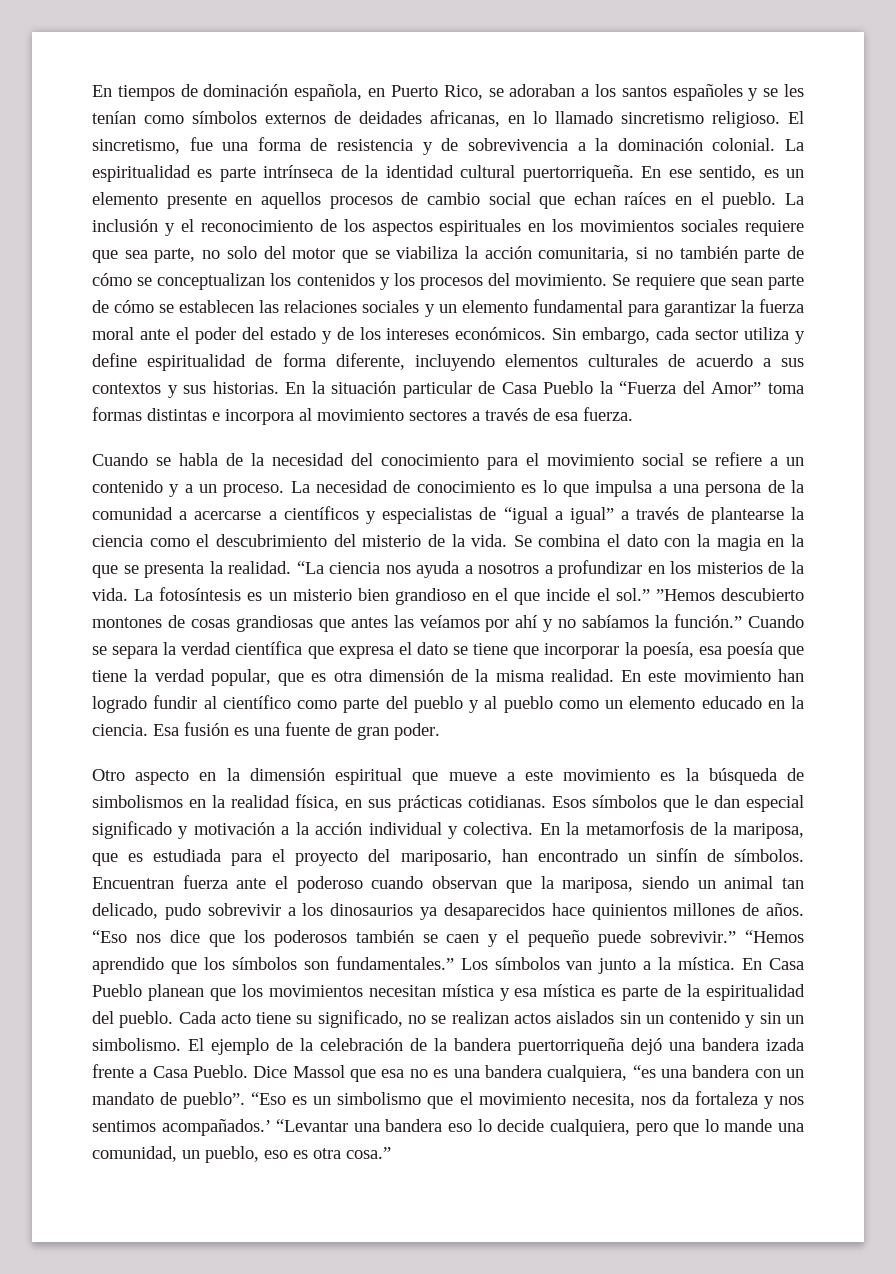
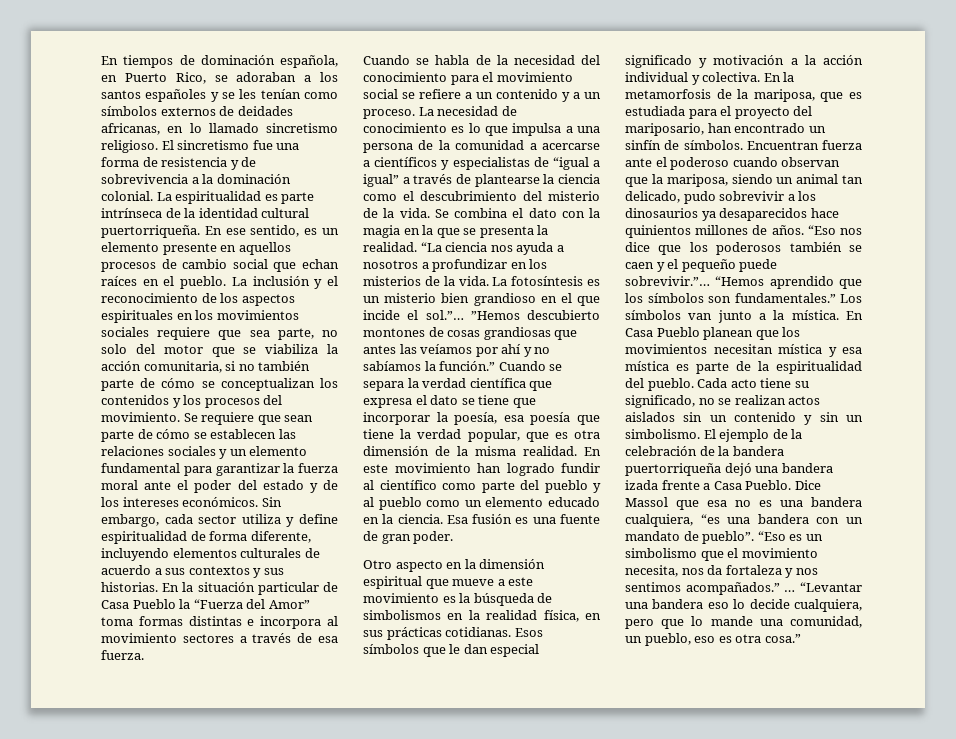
[92,139,180,154] sincretismo, -> [177,140,250,150] sincretismo
[615,588,650,601] sol.” -> [425,310,464,320] sol.”…
[650,930,737,943] sobrevivir.” -> [625,276,710,286] sobrevivir.”…
[161,1119,271,1136] acompañados.’ -> [685,582,796,595] acompañados.” …

